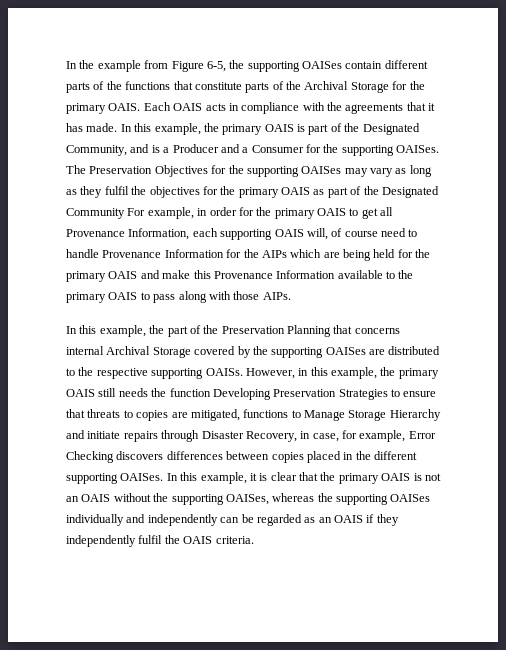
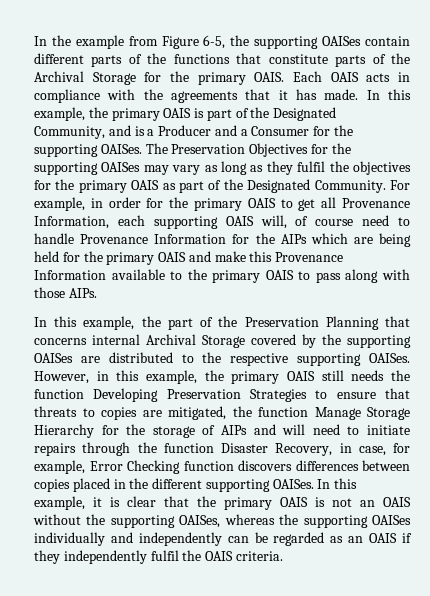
[66,208,125,219] Community -> [314,180,386,193] Community.
[205,368,243,376] OAISs. -> [369,353,410,363] OAISes.
[243,409,301,418] functions to -> [232,406,308,417] the function
[66,430,85,439] and -> [101,424,360,438] for the storage of AIPs and will need to
(200, 436) none -> [137,442,214,453] the function
(114, 457) none -> [183,461,234,471] function

